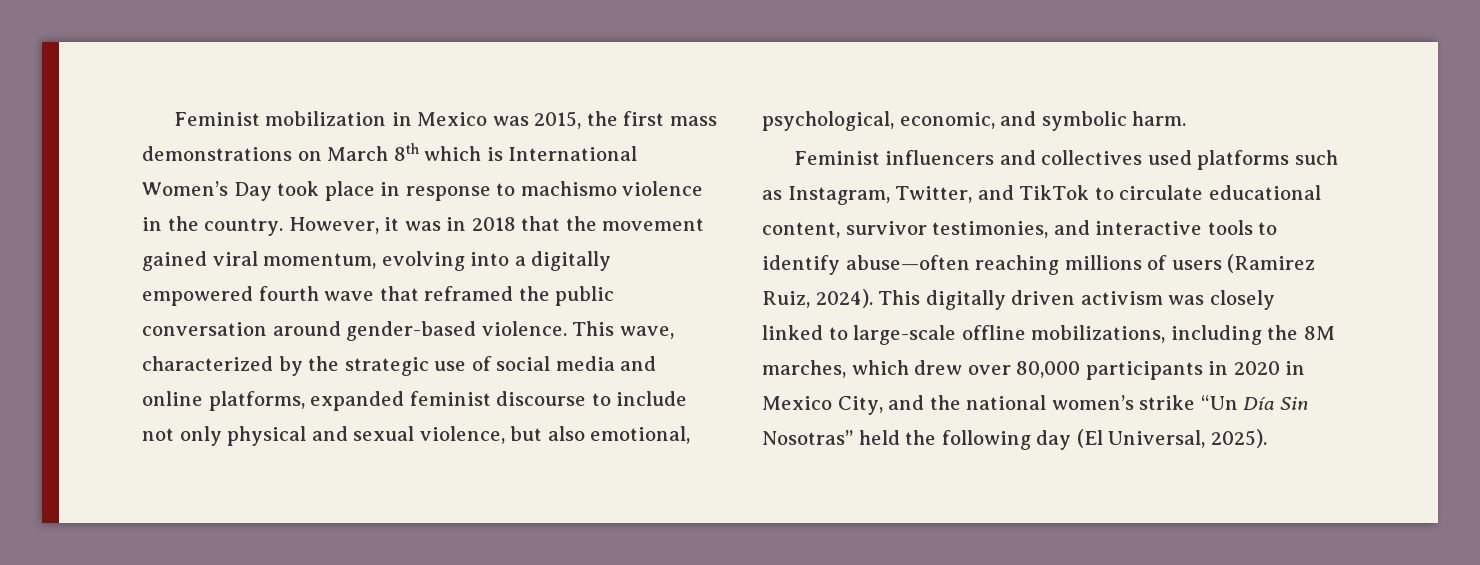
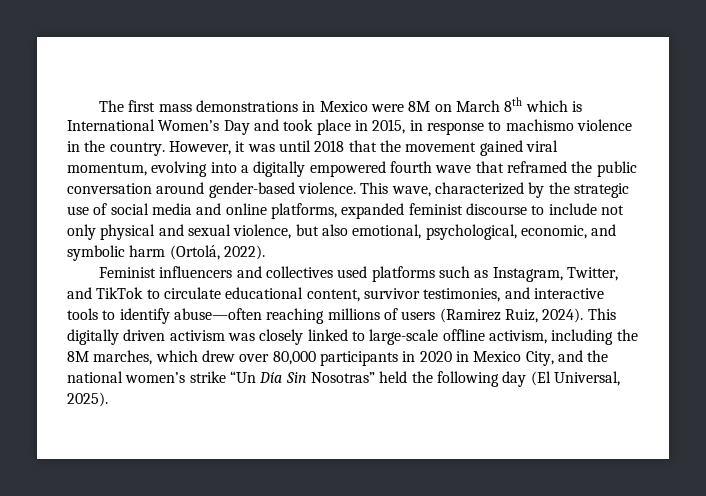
[173,111,717,129] [142,146,292,161] Feminist mobilization in Mexico was 2015, the first mass demonstrations -> [99,100,431,112] The first mass demonstrations in Mexico were 8M
(272, 191) none -> [253,119,279,131] and
(401, 189) none -> [372,119,423,134] 2015, in
[446,217,467,231] in -> [278,140,311,152] until
[1132,111,1187,126] harm. -> [129,245,265,260] harm (Ortolá, 2022).
[1031,325,1166,343] mobilizations, -> [488,330,547,344] activism,

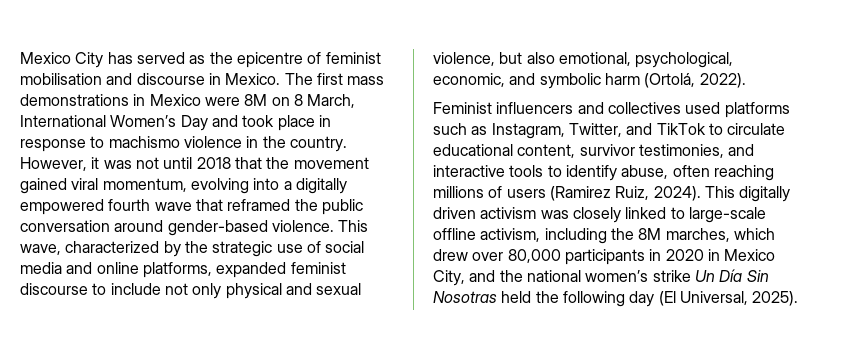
(99, 106) none -> [20,52,381,68] [20,73,281,85] Mexico City has served as the epicentre of feminist mobilisation and discourse in Mexico.
[455,97,582,112] March 8th which is -> [293,94,356,108] 8 March,
[372,119,423,134] 2015, in -> (331, 121) none
(275, 148) none -> [135,157,159,169] not
[173,308,262,320] abuse—often -> [621,165,710,179] abuse, often
[229,371,256,383] “Un -> [694,270,715,282] Un
[310,372,375,383] Nosotras” -> [433,291,497,303] Nosotras

